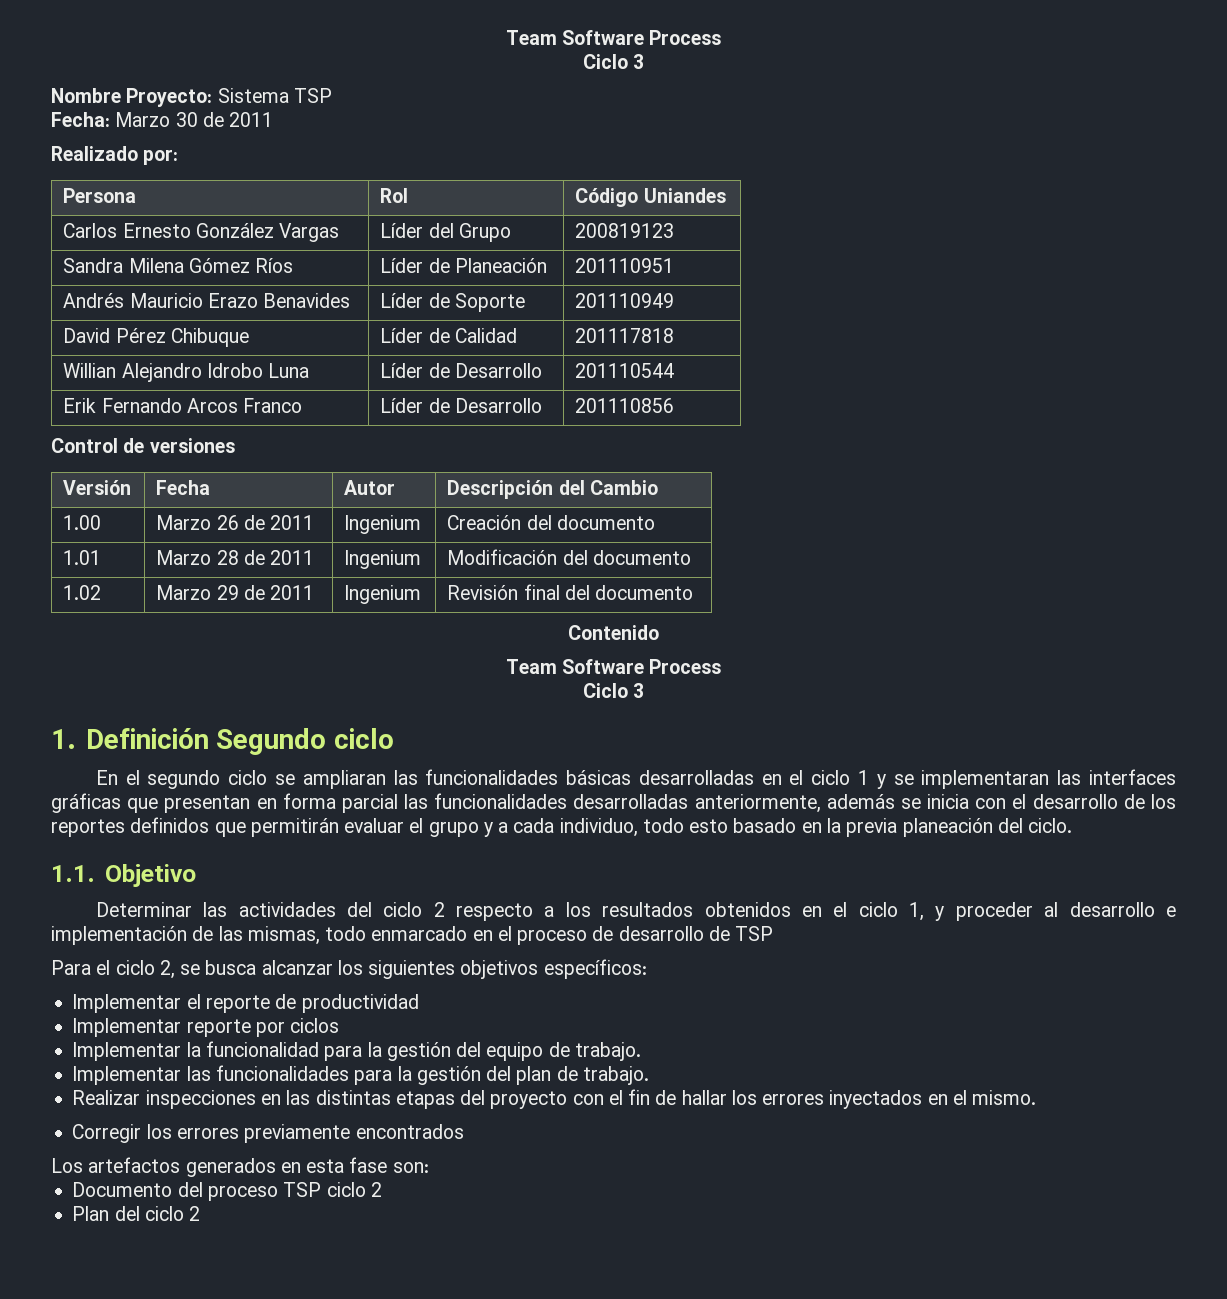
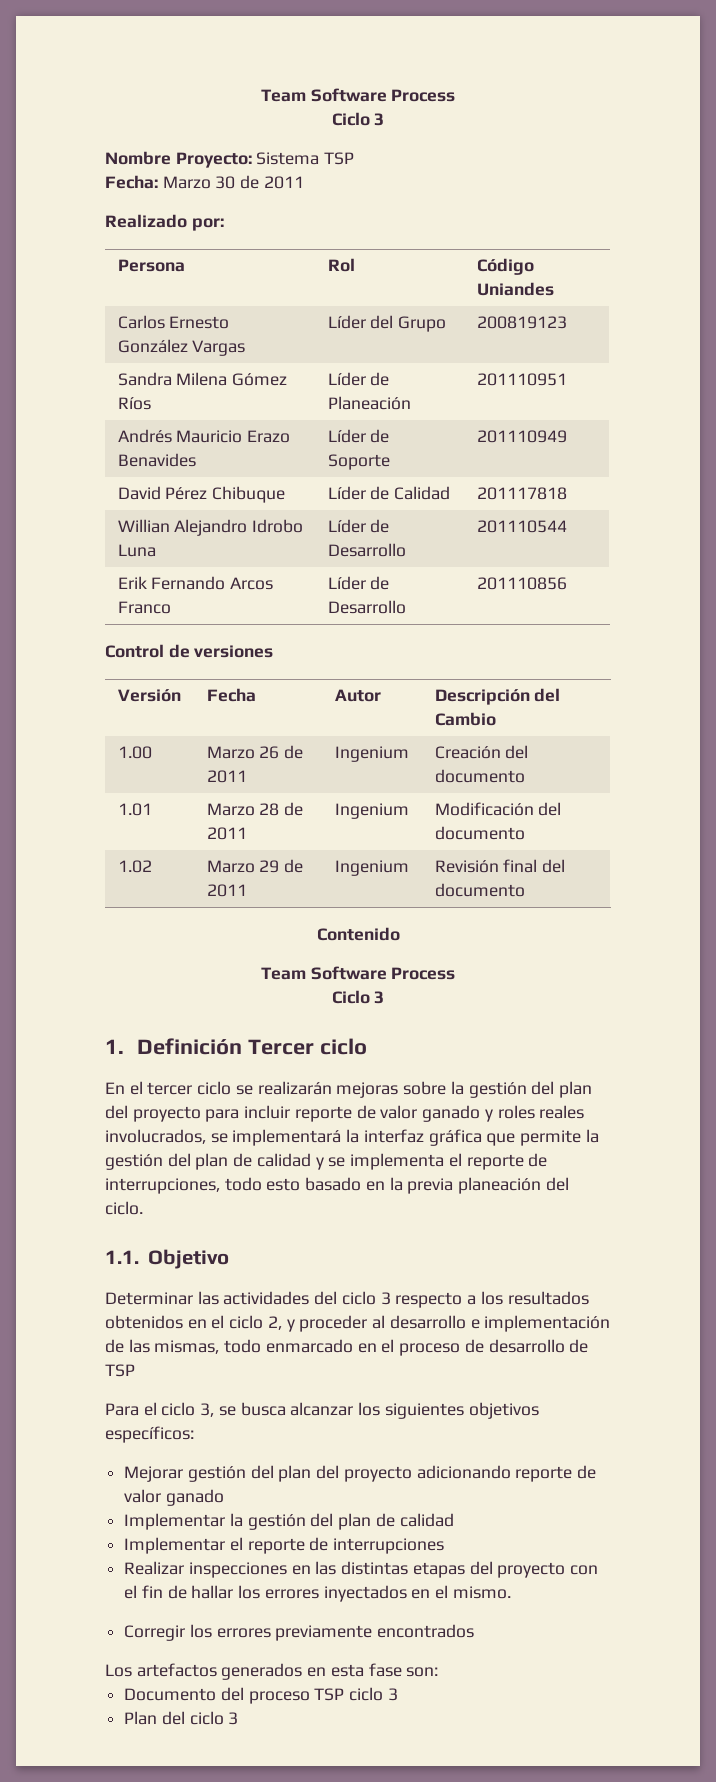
[216,728,327,755] Segundo -> [247,1039,314,1055] Tercer
[147,770,221,789] segundo -> [147,1082,193,1095] tercer
[302,769,1177,789] [51,793,1176,813] [51,817,638,837] ampliaran las funcionalidades básicas desarrolladas en el ciclo 1 y se implementaran las interfaces gráficas que presentan en forma parcial las funcionalidades desarrolladas anteriormente, además se inicia con el desarrollo de los reportes definidos que permitirán evaluar el grupo y a cada individuo, -> [257,1081,592,1098] [105,1105,585,1122] [105,1129,599,1146] [105,1153,548,1170] [105,1178,220,1194] realizarán mejoras sobre la gestión del plan del proyecto para incluir reporte de valor ganado y roles reales involucrados, se implementará la interfaz gráfica que permite la gestión del plan de calidad y se implementa el reporte de interrupciones,
[433,902,445,917] 2 -> [380,1292,391,1305] 3
[909,902,925,921] 1, -> [267,1316,282,1330] 2,
[159,960,175,979] 2, -> [200,1403,215,1417] 3,
[72,994,419,1013] [72,1018,340,1037] [72,1041,641,1061] [72,1065,649,1085] Implementar el reporte de productividad // Implementar reporte por ciclos // Implementar la funcionalidad para la gestión del equipo de trabajo. // Implementar las funcionalidades para la gestión del plan de trabajo. -> [124,1465,597,1482] [124,1489,224,1506] [124,1513,454,1530] [124,1537,445,1554] Mejorar gestión del plan del proyecto adicionando reporte de valor ganado // Implementar la gestión del plan de calidad // Implementar el reporte de interrupciones
[370,1182,382,1197] 2 -> [387,1688,398,1701] 3
[189,1206,201,1221] 2 -> [228,1712,239,1725] 3

